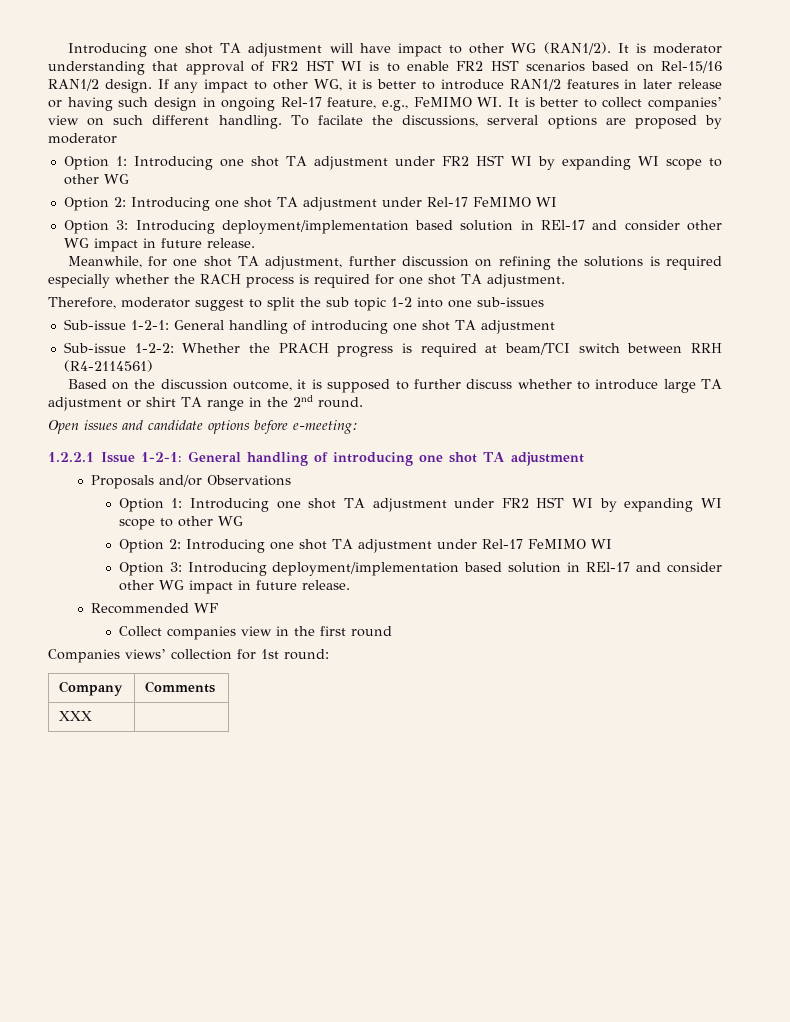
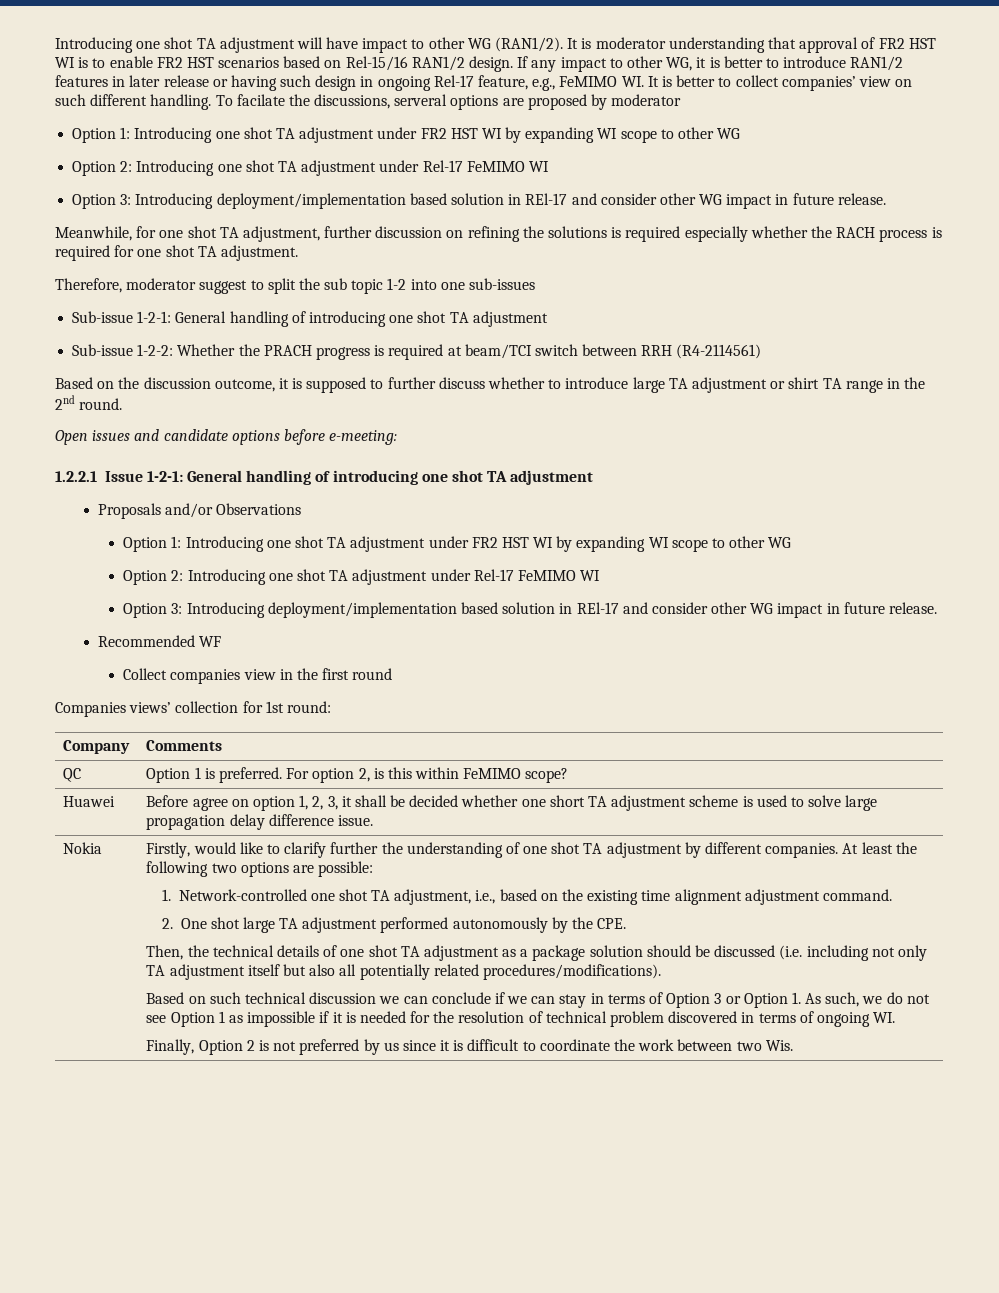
[59,711,93,721] XXX | -> [63,768,82,782] [146,767,569,783] [63,796,116,807] [146,795,878,811] [146,814,373,830] [63,842,103,854] [146,842,917,858] [146,861,374,877] [161,889,892,905] [161,917,627,933] [146,945,927,961] [146,964,661,980] [146,992,930,1008] [146,1011,896,1027] [146,1039,793,1055] QC | Option 1 is preferred. For option 2, is this within FeMIMO scope? // Huawei | Before agree on option 1, 2, 3, it shall be decided whether one short TA adjustment scheme is used to solve large propagation delay difference issue. // Nokia | Firstly, would like to clarify further the understanding of one shot TA adjustment by different companies. At least the following two options are possible: // 1. Network-controlled one shot TA adjustment, i.e., based on the existing time alignment adjustment command. // 2. One shot large TA adjustment performed autonomously by the CPE. // Then, the technical details of one shot TA adjustment as a package solution should be discussed (i.e. including not only TA adjustment itself but also all potentially related procedures/modifications). // Based on such technical discussion we can conclude if we can stay in terms of Option 3 or Option 1. As such, we do not see Option 1 as impossible if it is needed for the resolution of technical problem discovered in terms of ongoing WI. // Finally, Option 2 is not preferred by us since it is difficult to coordinate the work between two Wis.

